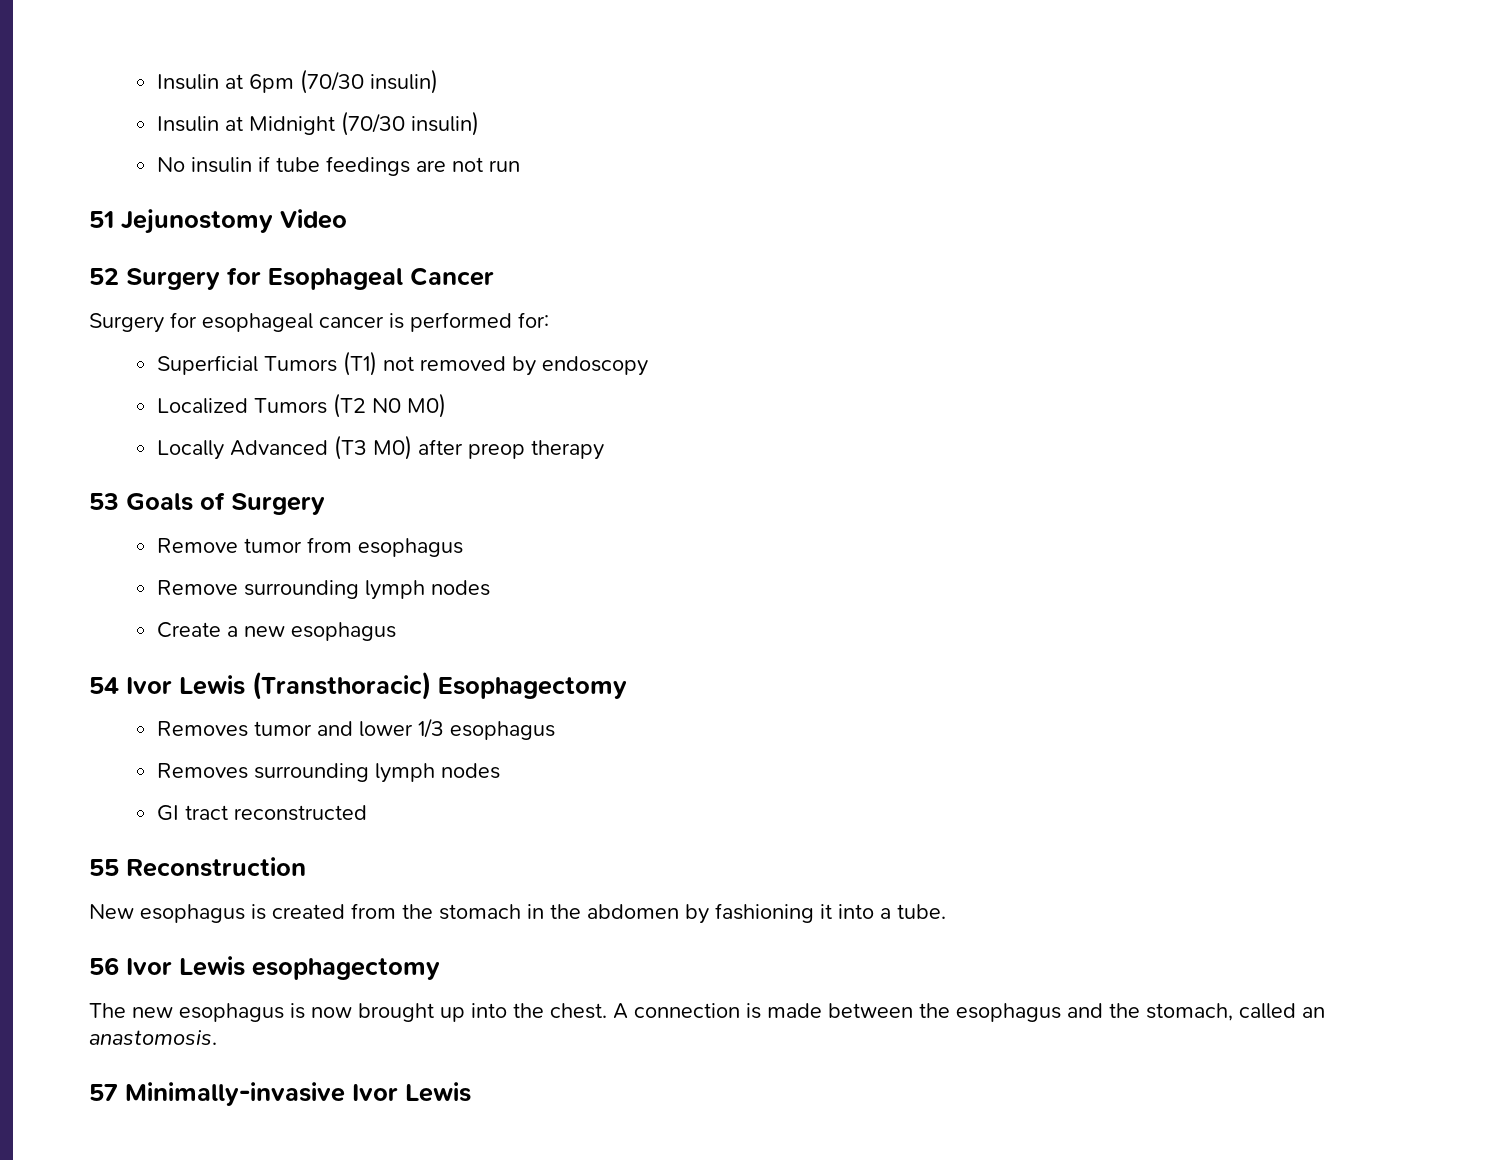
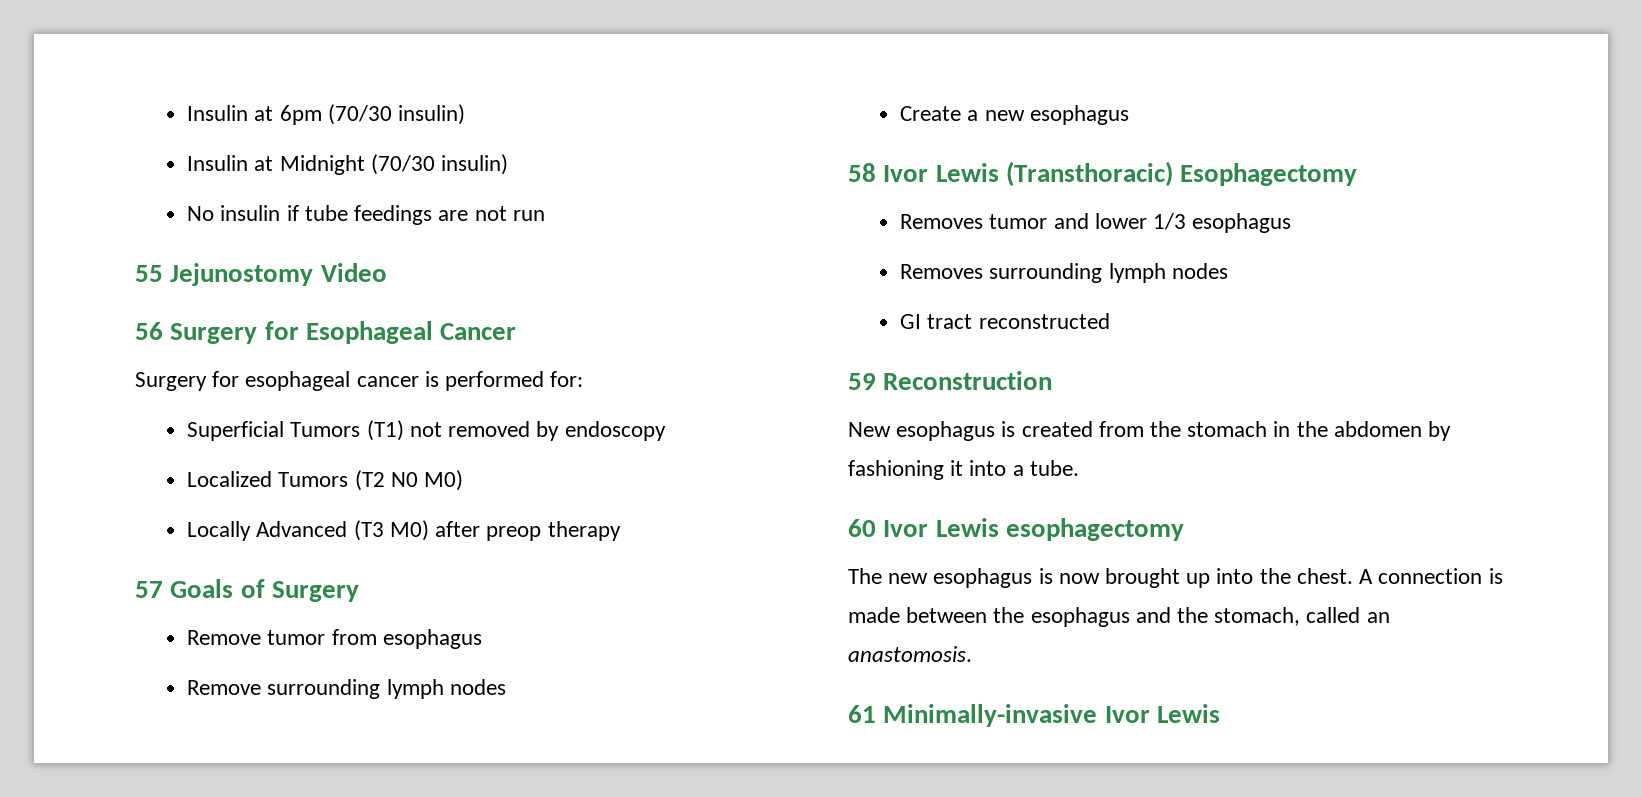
[89,211,114,228] 51 -> [135,265,163,282] 55
[89,268,119,285] 52 -> [135,322,163,340] 56
[89,493,119,510] 53 -> [135,581,163,598] 57
[89,677,119,694] 54 -> [848,163,876,182] 58
[89,859,119,876] 55 -> [848,373,876,390] 59
[89,957,119,975] 56 -> [848,519,876,537] 60
[89,1084,118,1101] 57 -> [848,705,876,723] 61

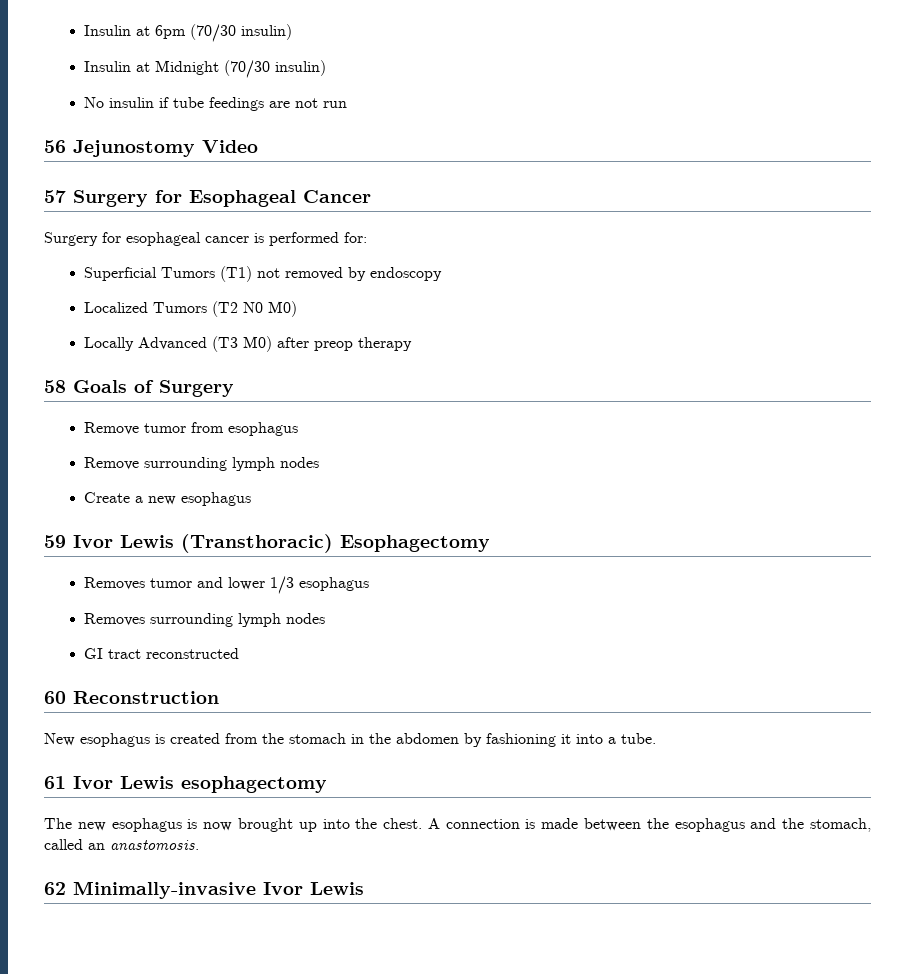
[135,265,163,282] 55 -> [44,140,66,153] 56
[135,322,163,340] 56 -> [44,190,66,203] 57
[135,581,163,598] 57 -> [44,380,66,393] 58
[848,163,876,182] 58 -> [44,535,66,548] 59
[848,373,876,390] 59 -> [44,691,66,704] 60
[848,519,876,537] 60 -> [44,776,66,789] 61
[848,705,876,723] 61 -> [44,882,66,895] 62

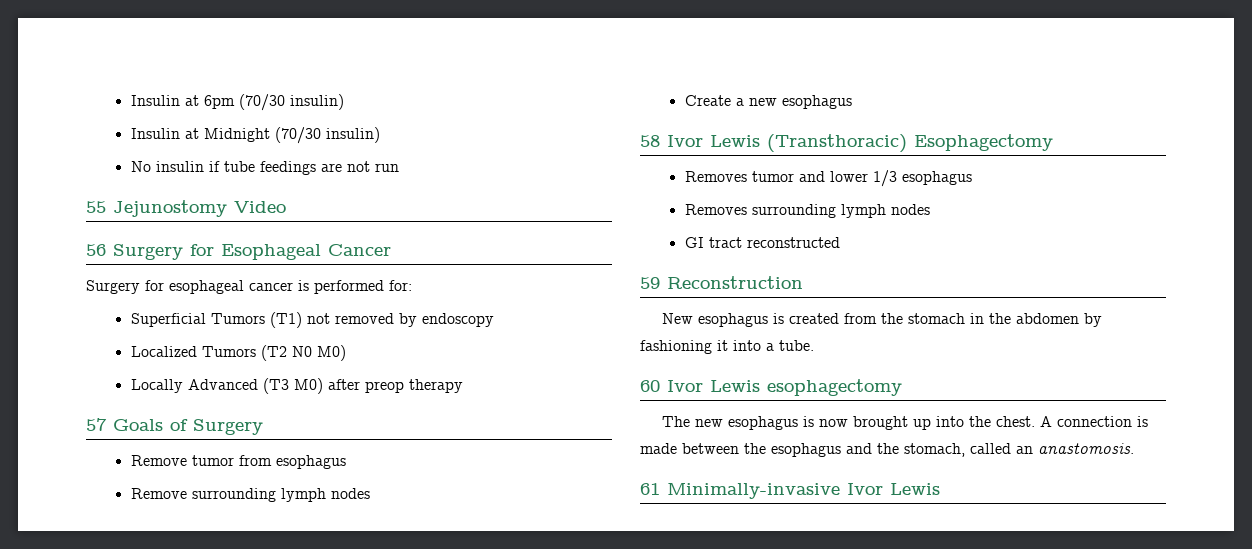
[44,140,66,153] 56 -> [86,201,106,213] 55
[44,190,66,203] 57 -> [86,244,106,256] 56
[44,380,66,393] 58 -> [86,418,107,431] 57
[44,535,66,548] 59 -> [640,135,660,147] 58
[44,691,66,704] 60 -> [640,277,660,289] 59
[44,776,66,789] 61 -> [640,380,660,392] 60
[44,882,66,895] 62 -> [640,483,660,495] 61

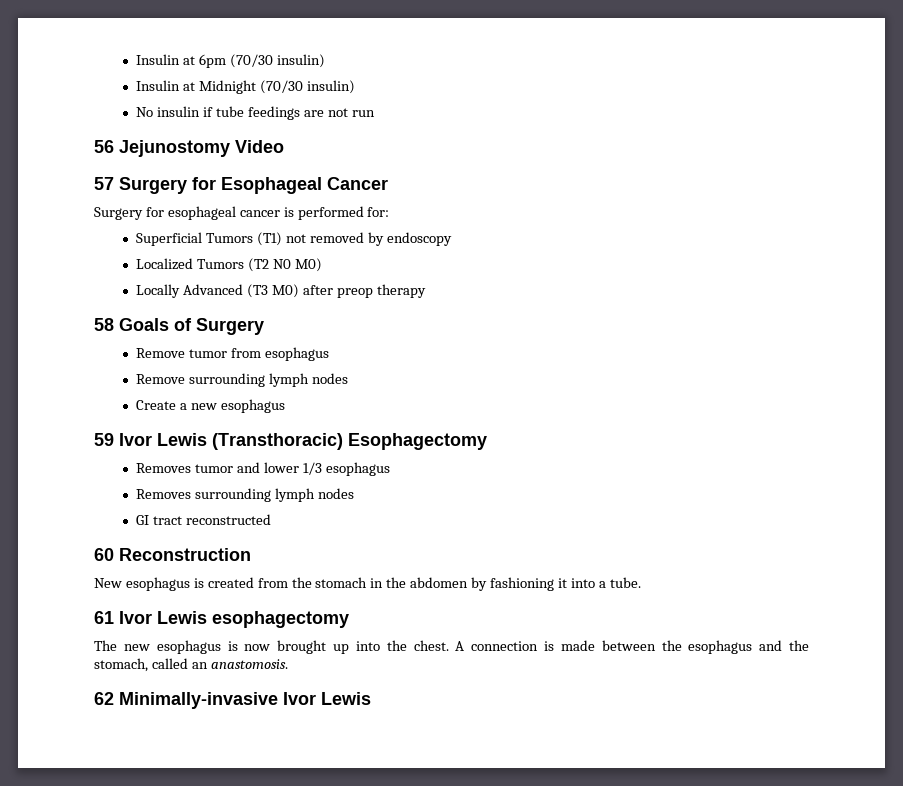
[86,201,106,213] 55 -> [94,140,114,153] 56
[86,244,106,256] 56 -> [94,177,114,190] 57
[86,418,107,431] 57 -> [94,318,114,331] 58
[640,135,660,147] 58 -> [94,433,114,446] 59
[640,277,660,289] 59 -> [94,548,114,561] 60
[640,380,660,392] 60 -> [94,611,114,624] 61
[640,483,660,495] 61 -> [94,692,114,705] 62

